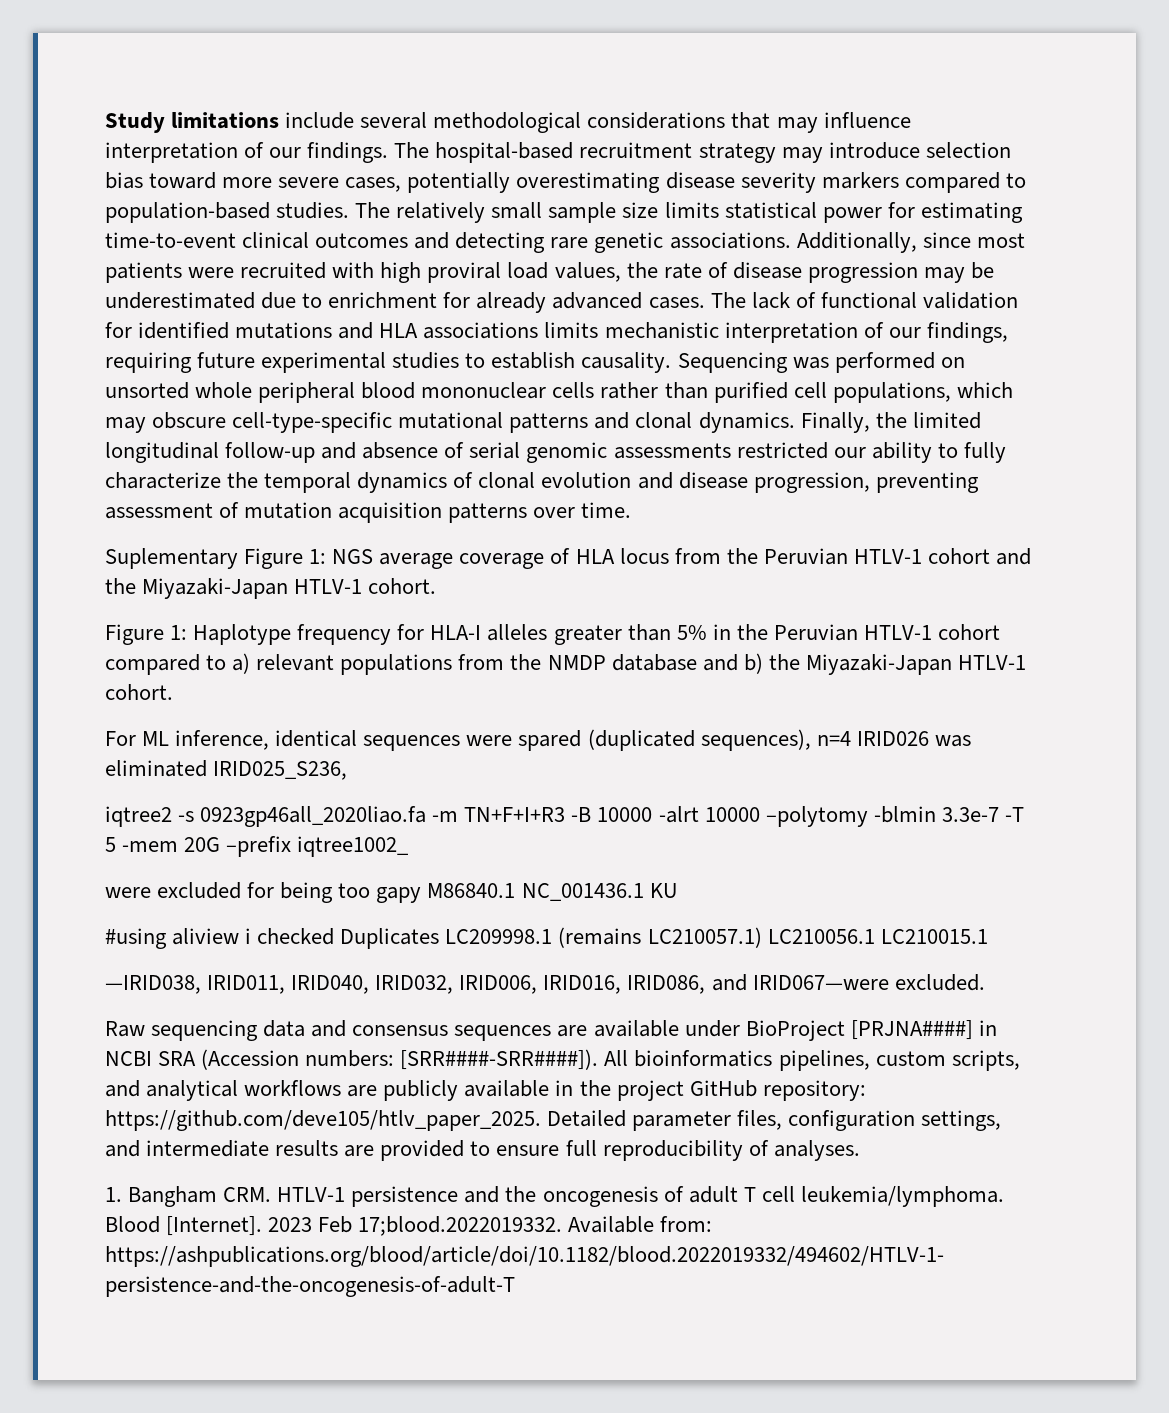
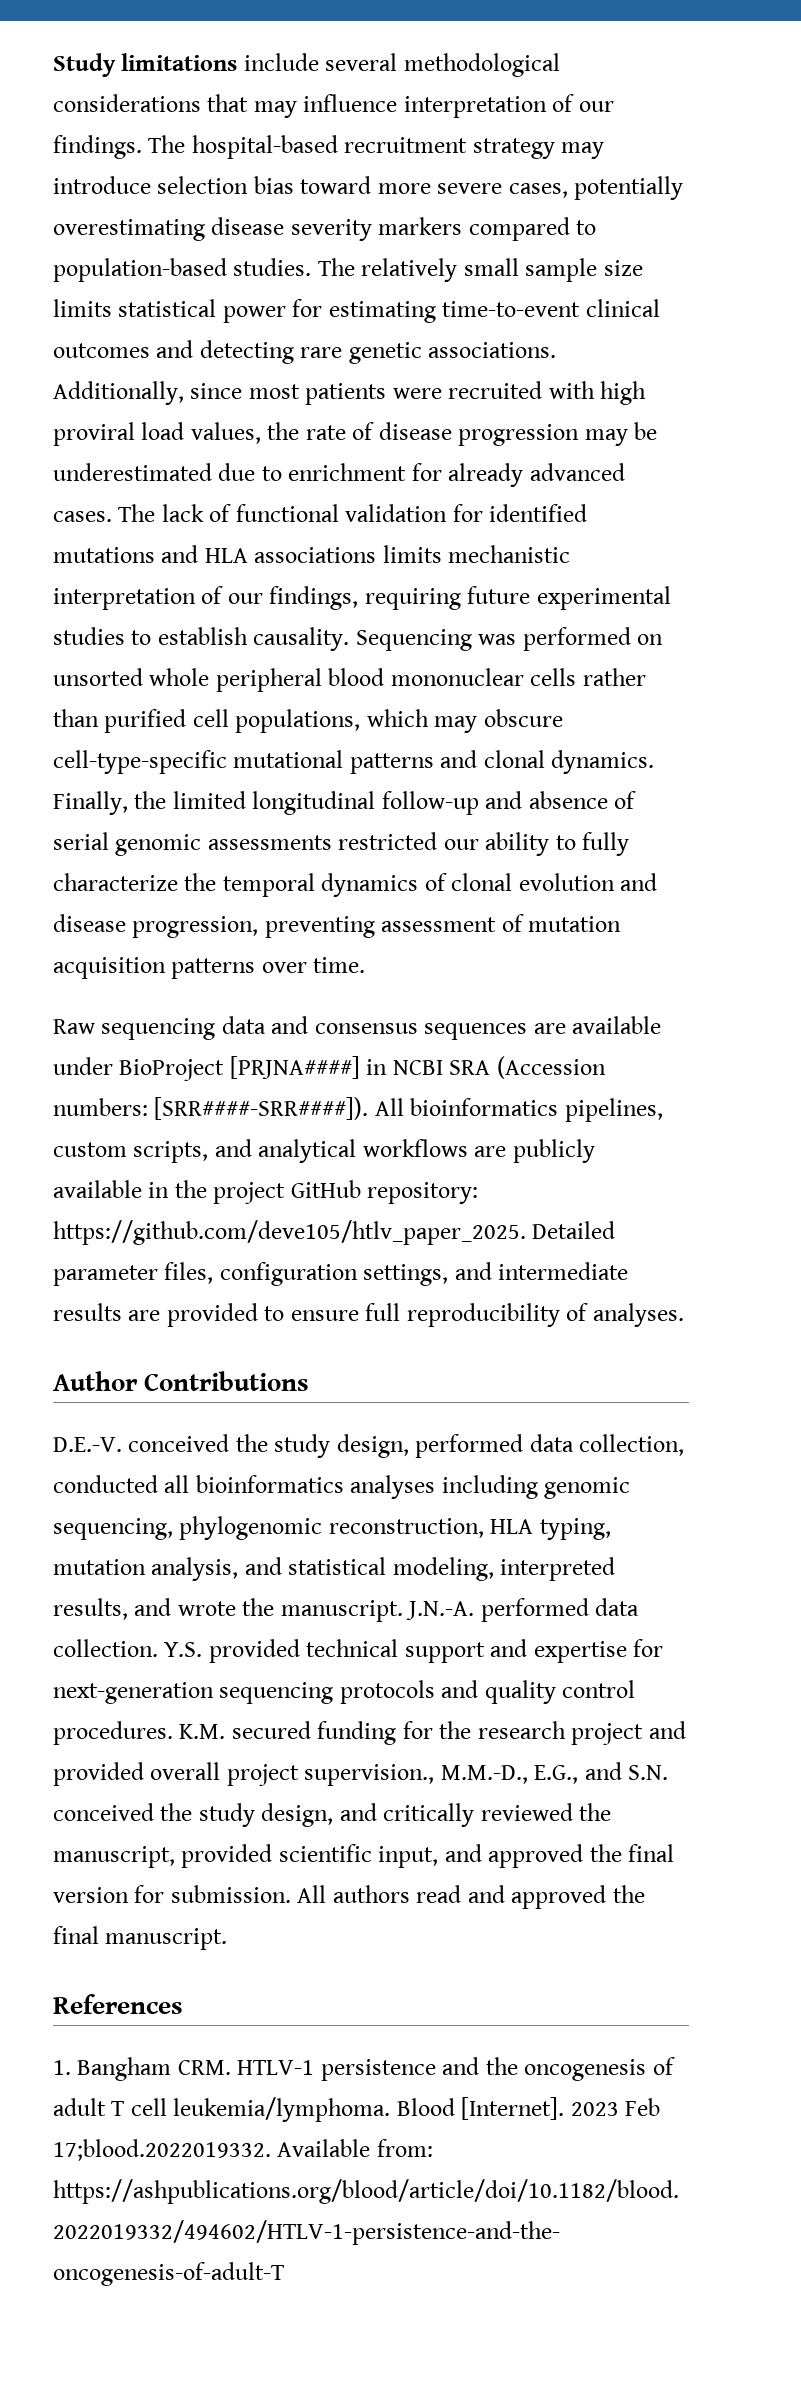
[105,548,1032,569] [105,578,437,599] [105,624,1001,645] [105,653,1026,675] [105,684,173,700] [105,729,971,751] [105,760,348,780] [105,806,1024,827] [105,836,409,857] [105,882,678,903] [105,927,988,949] [105,974,985,994] // Suplementary Figure 1: NGS average coverage of HLA locus from the Peruvian HTLV-1 cohort and the Miyazaki-Japan HTLV-1 cohort. // Figure 1: Haplotype frequency for HLA-I alleles greater than 5% in the Peruvian HTLV-1 cohort compared to a) relevant populations from the NMDP database and b) the Miyazaki-Japan HTLV-1 cohort. // For ML inference, identical sequences were spared (duplicated sequences), n=4 IRID026 was eliminated IRID025_S236, // iqtree2 -s 0923gp46all_2020liao.fa -m TN+F+I+R3 -B 10000 -alrt 10000 –polytomy -blmin 3.3e-7 -T 5 -mem 20G –prefix iqtree1002_ // were excluded for being too gapy M86840.1 NC_001436.1 KU // #using aliview i checked Duplicates LC209998.1 (remains LC210057.1) LC210056.1 LC210015.1 // —IRID038, IRID011, IRID040, IRID032, IRID006, IRID016, IRID086, and IRID067—were excluded. -> (366, 965) none
(860, 1150) none -> [53,1371,310,1391] [53,1434,685,1458] [53,1475,631,1499] [53,1516,611,1540] [53,1557,616,1581] [53,1598,640,1622] [53,1639,664,1663] [53,1680,636,1704] [53,1721,686,1745] [53,1762,669,1786] [53,1803,612,1827] [53,1844,675,1868] [53,1885,645,1909] [53,1926,228,1950] [53,1994,183,2014] // Author Contributions // D.E.-V. conceived the study design, performed data collection, conducted all bioinformatics analyses including genomic sequencing, phylogenomic reconstruction, HLA typing, mutation analysis, and statistical modeling, interpreted results, and wrote the manuscript. J.N.-A. performed data collection. Y.S. provided technical support and expertise for next-generation sequencing protocols and quality control procedures. K.M. secured funding for the research project and provided overall project supervision., M.M.-D., E.G., and S.N. conceived the study design, and critically reviewed the manuscript, provided scientific input, and approved the final version for submission. All authors read and approved the final manuscript. // References

